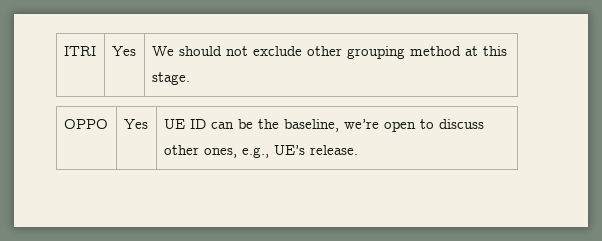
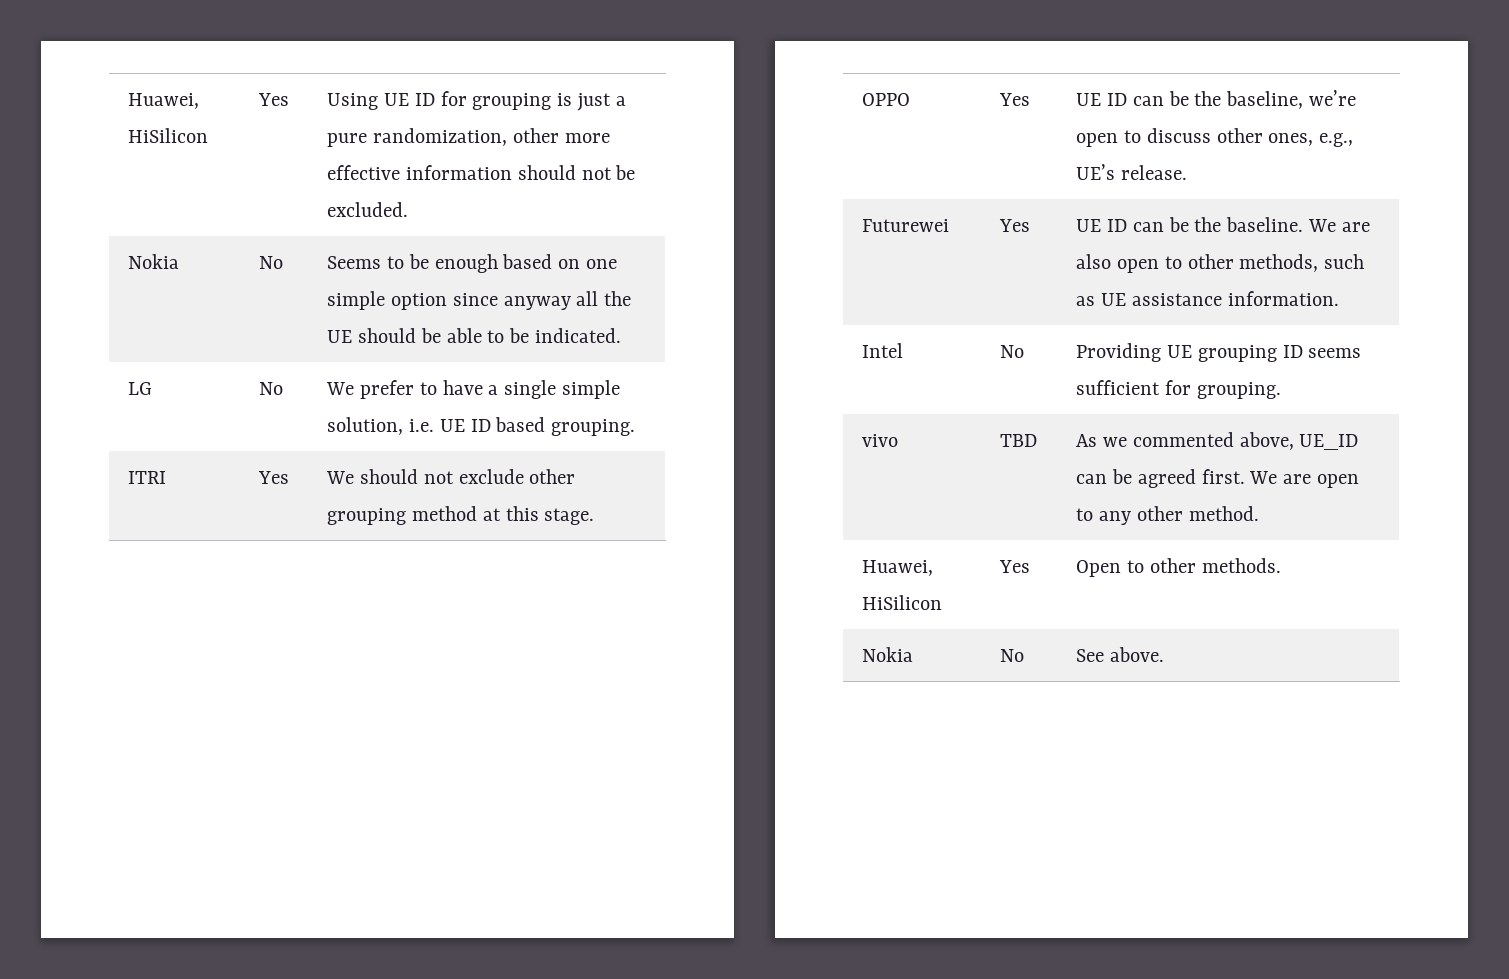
(63, 51) none -> [127,93,199,109] [127,128,208,143] [257,93,289,106] [326,91,627,111] [326,128,610,147] [326,165,636,180] [326,202,408,217] [127,254,179,269] [258,256,283,269] [326,254,618,273] [326,291,632,310] [326,328,622,343] [127,382,152,395] [258,382,283,395] [325,380,621,399] [326,417,636,436] Huawei, HiSilicon | Yes | Using UE ID for grouping is just a pure randomization, other more effective information should not be excluded. // Nokia | No | Seems to be enough based on one simple option since anyway all the UE should be able to be indicated. // LG | No | We prefer to have a single simple solution, i.e. UE ID based grouping. //
(358, 150) none -> [861,219,949,232] [998,219,1030,232] [1075,217,1371,232] [1075,254,1365,273] [1075,291,1339,306] [861,343,903,358] [999,345,1024,358] [1075,343,1362,362] [1075,380,1281,399] [861,434,898,447] [999,434,1037,447] [1075,432,1359,450] [1075,469,1360,488] [1075,506,1259,525] [861,560,933,576] [861,595,942,610] [998,560,1030,573] [1075,558,1281,577] [861,647,913,662] [999,649,1024,662] [1075,647,1164,662] // Futurewei | Yes | UE ID can be the baseline. We are also open to other methods, such as UE assistance information. // Intel | No | Providing UE grouping ID seems sufficient for grouping. // vivo | TBD | As we commented above, UE_ID can be agreed first. We are open to any other method. // Huawei, HiSilicon | Yes | Open to other methods. // Nokia | No | See above.

